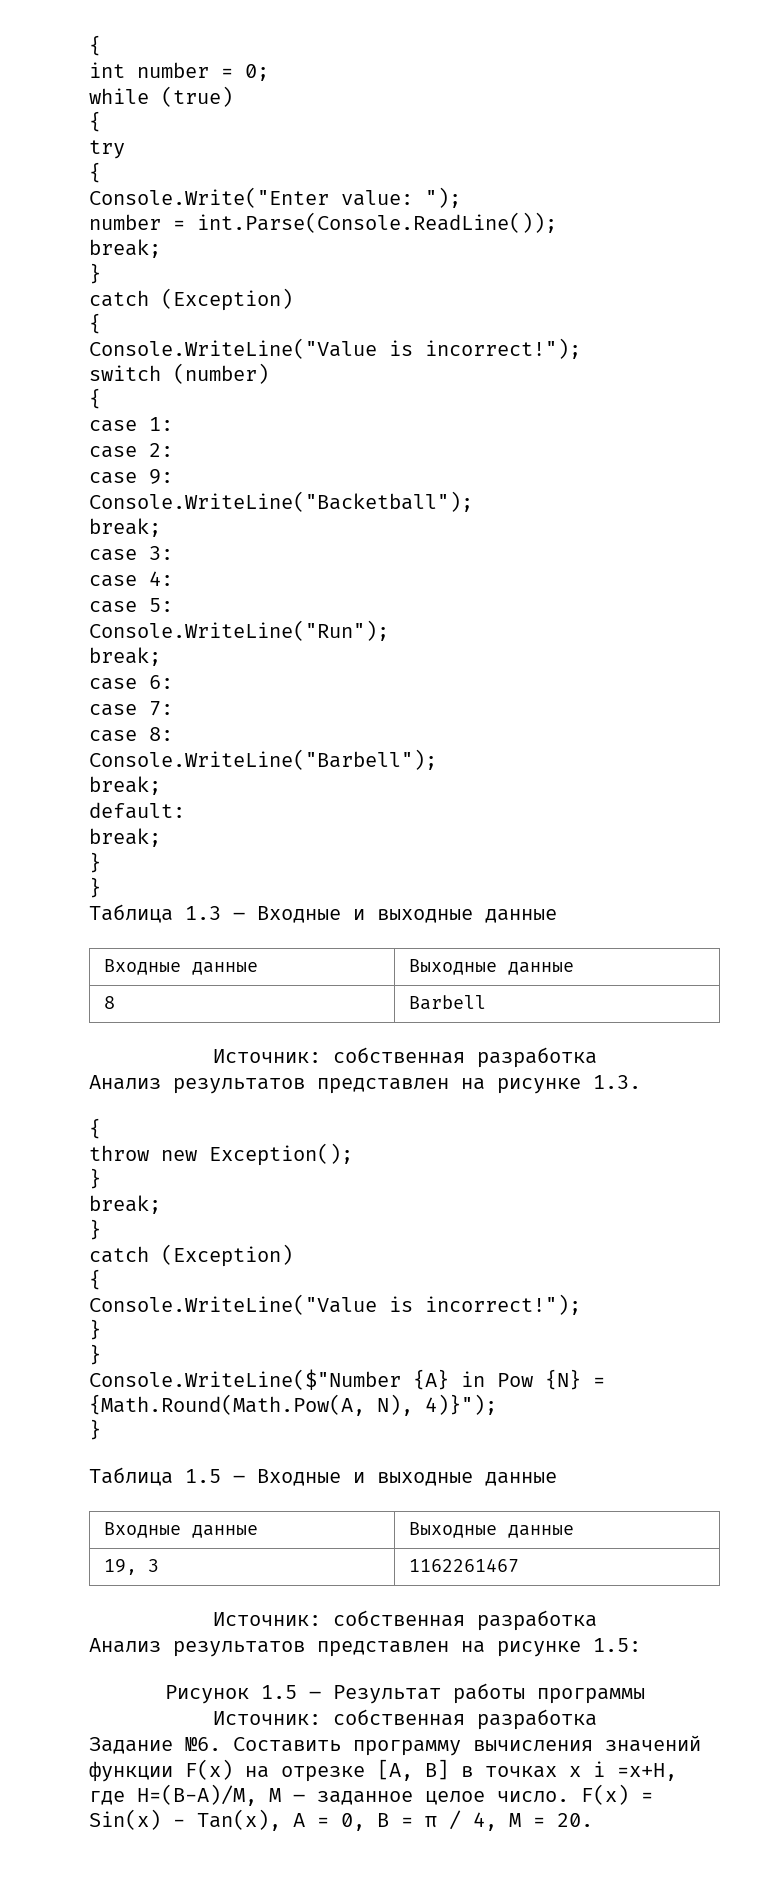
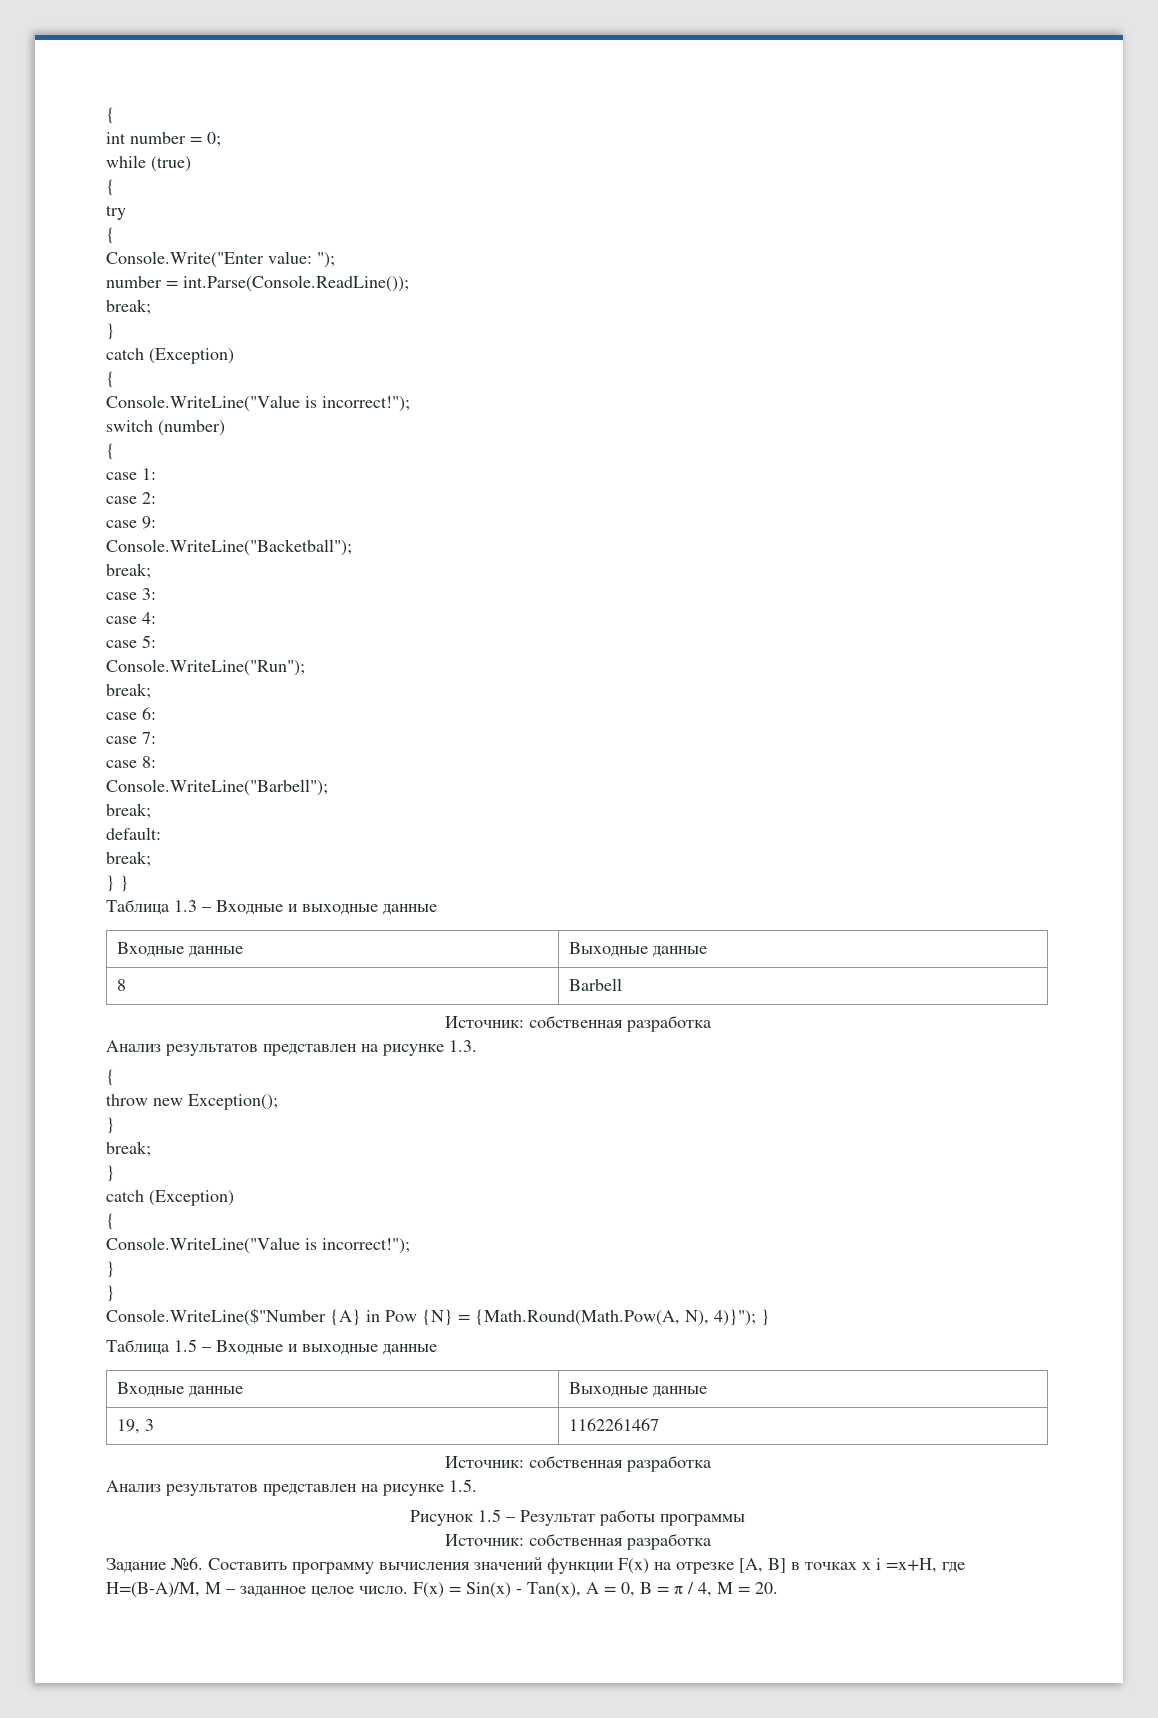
(101, 862) // -> (115, 883) none
(497, 1404) // -> (756, 1317) none
[593,1638,641,1652] 1.5: -> [449,1479,477,1492] 1.5.

